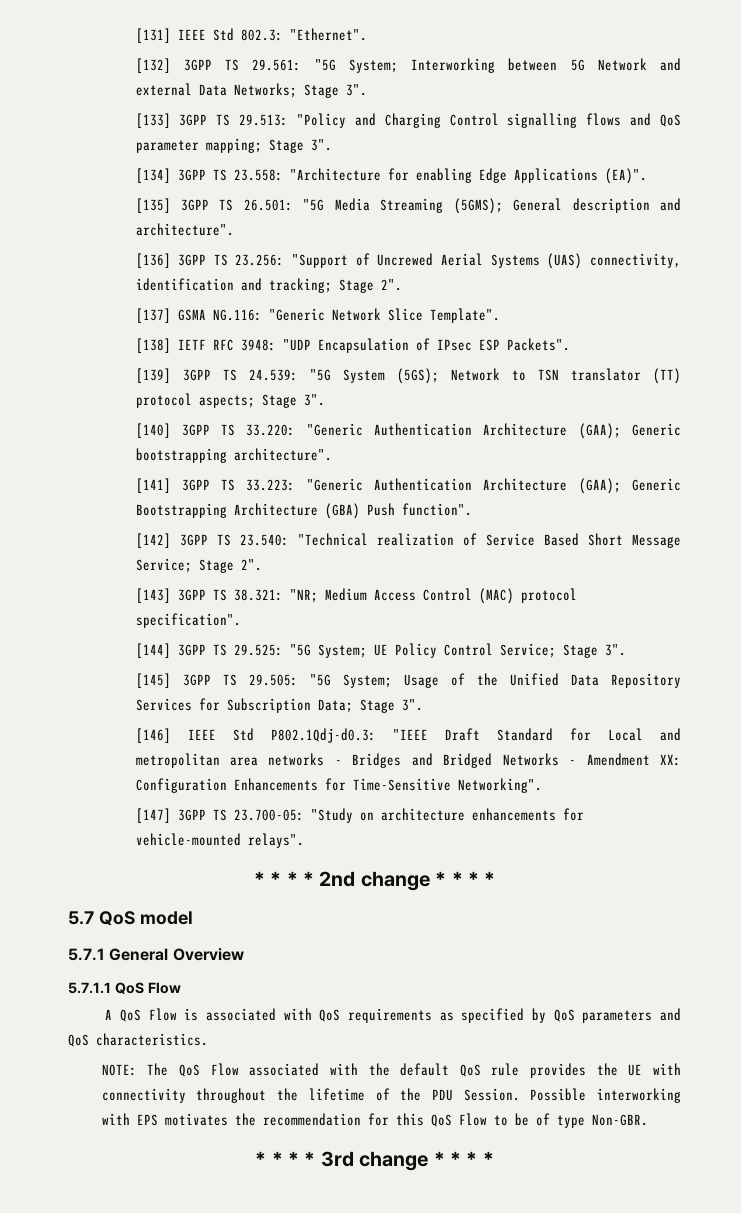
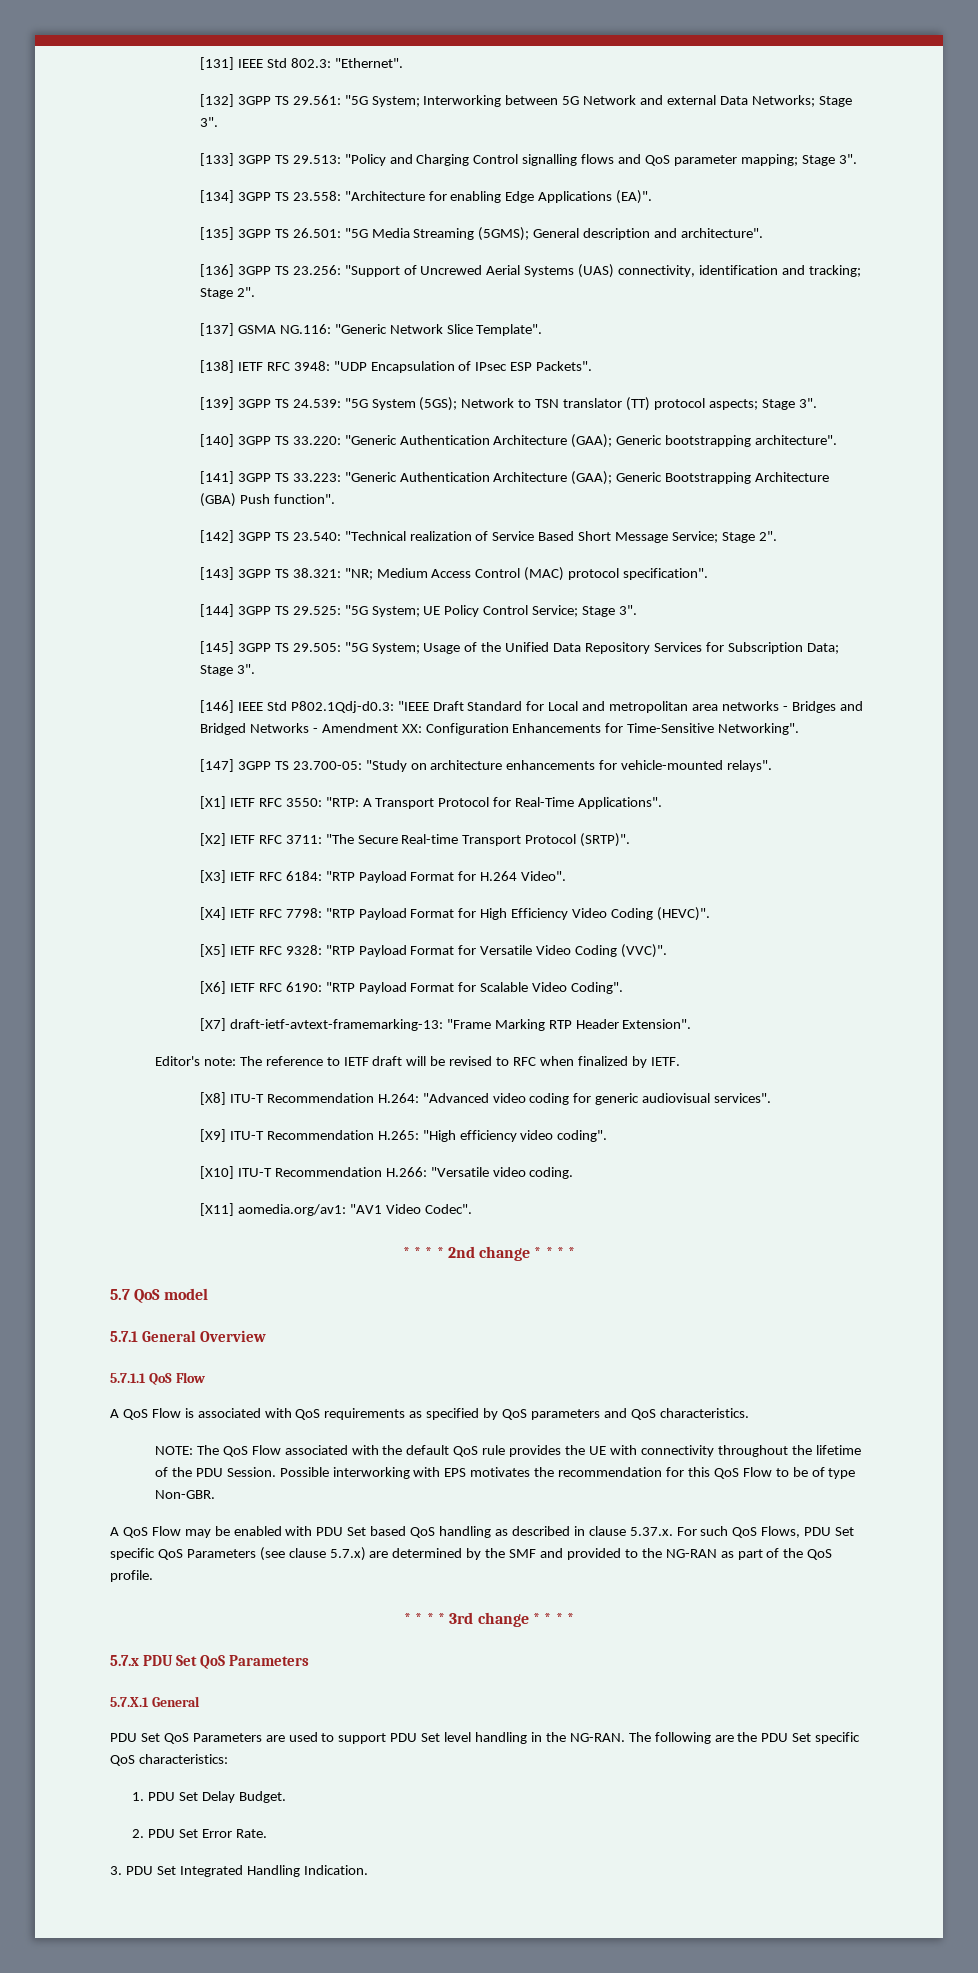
(304, 840) none -> [199,796,663,809] [199,833,631,847] [199,870,567,883] [199,907,710,921] [199,944,668,958] [199,981,624,994] [199,1018,692,1031] [154,1056,680,1068] [199,1092,772,1105] [199,1129,608,1142] [199,1166,574,1179] [199,1203,472,1216] // [X1] IETF RFC 3550: "RTP: A Transport Protocol for Real-Time Applications". // [X2] IETF RFC 3711: "The Secure Real-time Transport Protocol (SRTP)". // [X3] IETF RFC 6184: "RTP Payload Format for H.264 Video". // [X4] IETF RFC 7798: "RTP Payload Format for High Efficiency Video Coding (HEVC)". // [X5] IETF RFC 9328: "RTP Payload Format for Versatile Video Coding (VVC)". // [X6] IETF RFC 6190: "RTP Payload Format for Scalable Video Coding". // [X7] draft-ietf-avtext-framemarking-13: "Frame Marking RTP Header Extension". // Editor's note: The reference to IETF draft will be revised to RFC when finalized by IETF. // [X8] ITU-T Recommendation H.264: "Advanced video coding for generic audiovisual services". // [X9] ITU-T Recommendation H.265: "High efficiency video coding". // [X10] ITU-T Recommendation H.266: "Versatile video coding. // [X11] aomedia.org/av1: "AV1 Video Codec".
(648, 1120) none -> [110,1526,855,1538] [110,1547,833,1561] [110,1570,153,1582] // A QoS Flow may be enabled with PDU Set based QoS handling as described in clause 5.37.x. For such QoS Flows, PDU Set specific QoS Parameters (see clause 5.7.x) are determined by the SMF and provided to the NG-RAN as part of the QoS profile.
(494, 1158) none -> [110,1655,309,1669] [110,1696,200,1707] [110,1732,861,1744] [110,1754,228,1766] [132,1791,287,1803] [132,1829,268,1838] [110,1865,368,1877] // 5.7.x PDU Set QoS Parameters // 5.7.X.1 General // PDU Set QoS Parameters are used to support PDU Set level handling in the NG-RAN. The following are the PDU Set specific QoS characteristics: // 1. PDU Set Delay Budget. // 2. PDU Set Error Rate. // 3. PDU Set Integrated Handling Indication.

